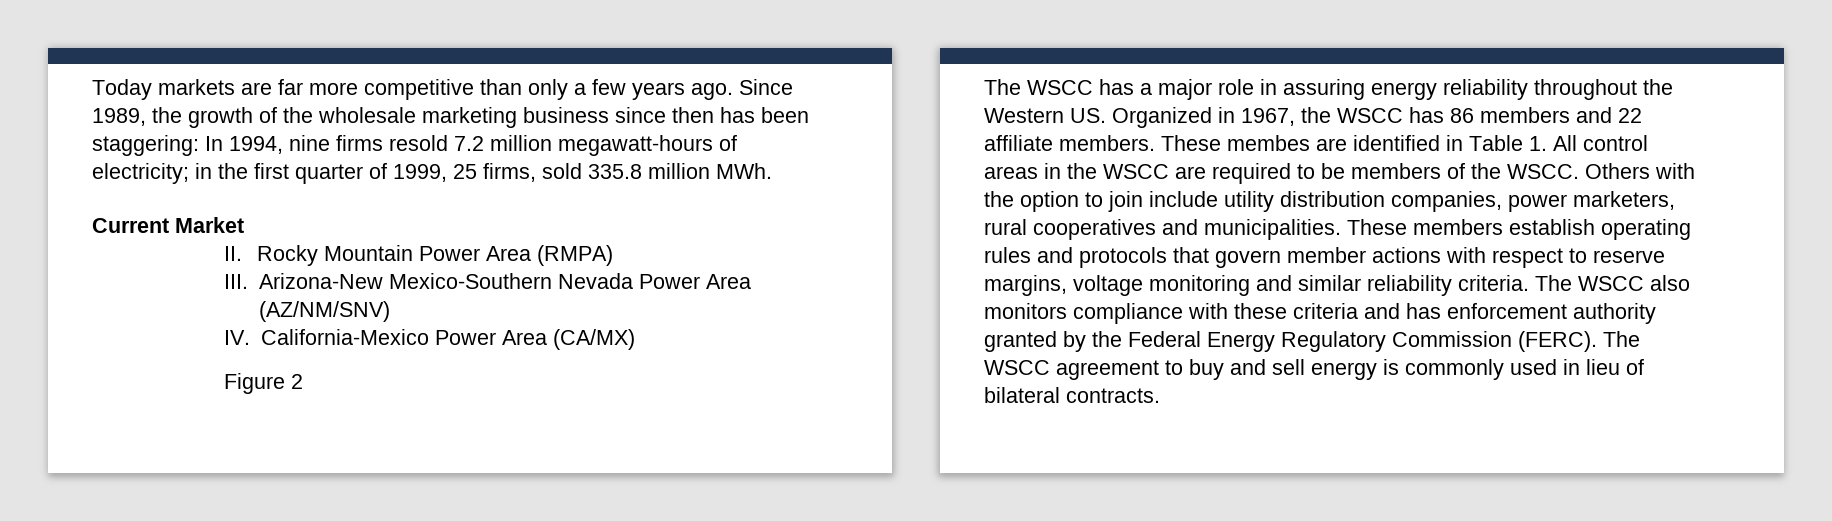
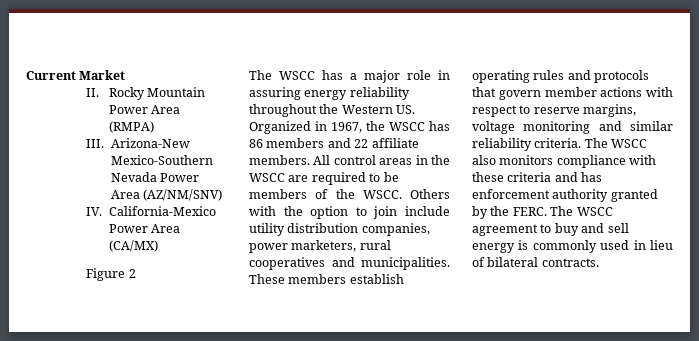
[92,79,793,100] [92,107,809,128] [92,135,737,156] [92,163,772,184] Today markets are far more competitive than only a few years ago. Since 1989, the growth of the wholesale marketing business since then has been staggering: In 1994, nine firms resold 7.2 million megawatt-hours of electricity; in the first quarter of 1999, 25 firms, sold 335.8 million MWh. // -> (26, 75) none
[1161,135,1547,151] These membes are identified in Table 1. -> (310, 160) none
[1128,331,1597,352] Federal Energy Regulatory Commission (FERC). -> [512,207,547,216] FERC.

